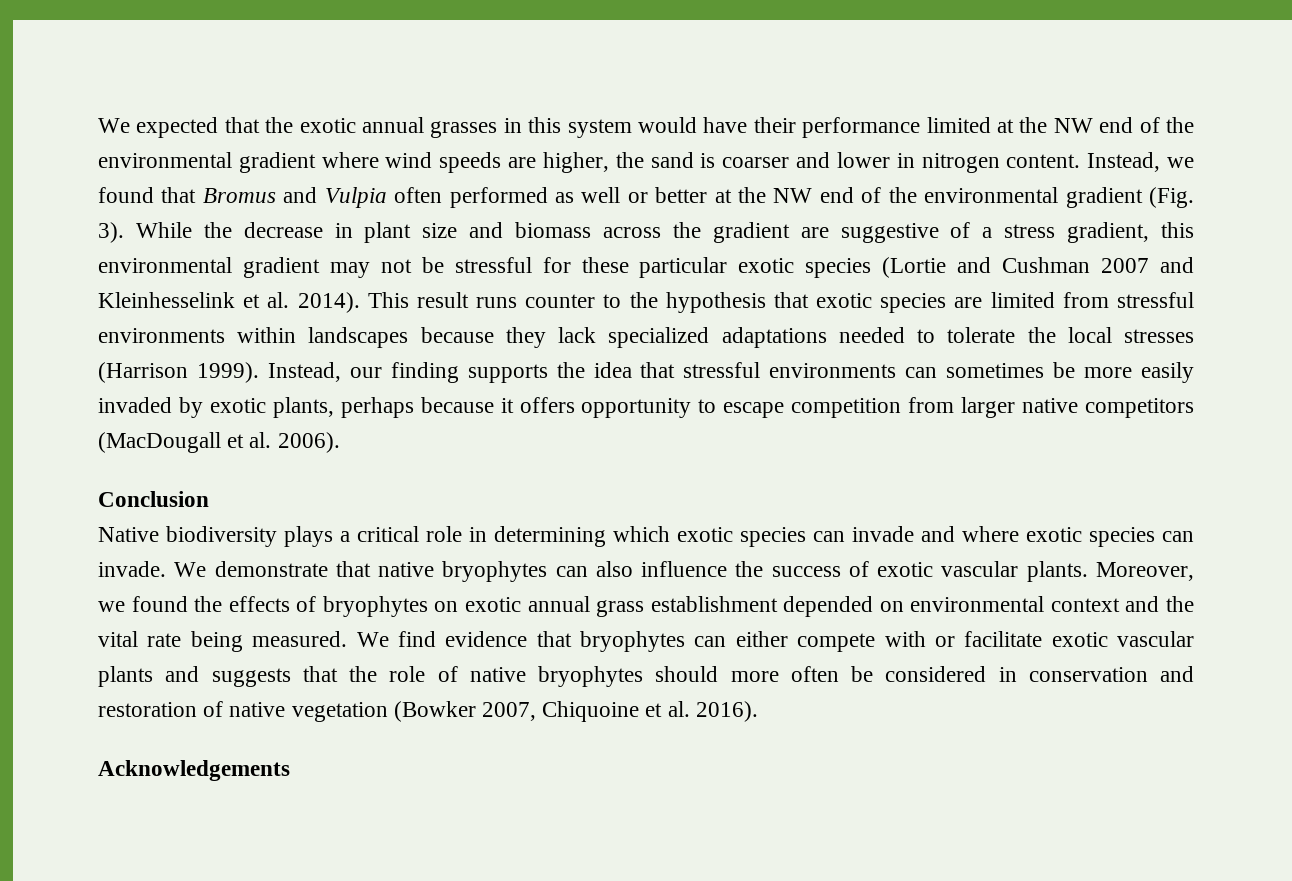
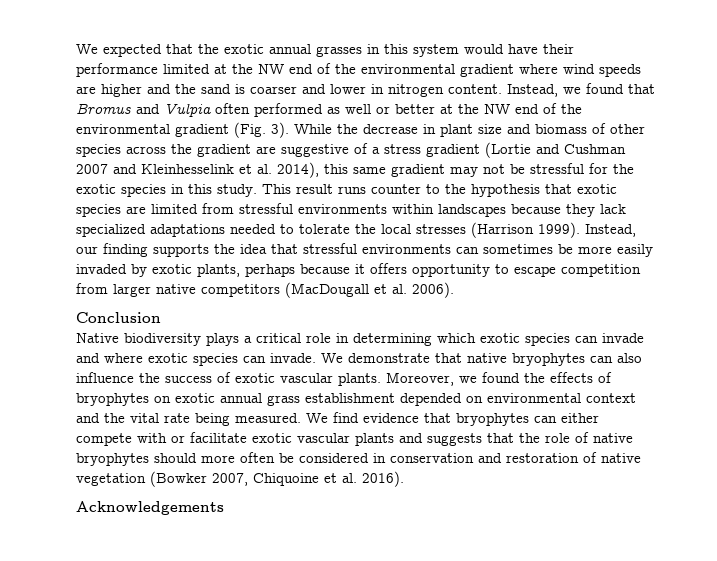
[542,152,609,173] higher, -> [101,84,171,97] higher and
(592, 230) none -> [592,123,645,134] [76,144,121,157] of other species
[1067,222,1195,243] [98,257,872,278] gradient, this environmental gradient may not be stressful for these particular exotic species -> [426,144,480,157] gradient
[297,292,360,313] 2014). -> [277,162,634,178] [76,184,257,197] 2014), this same gradient may not be stressful for the exotic species in this study.

